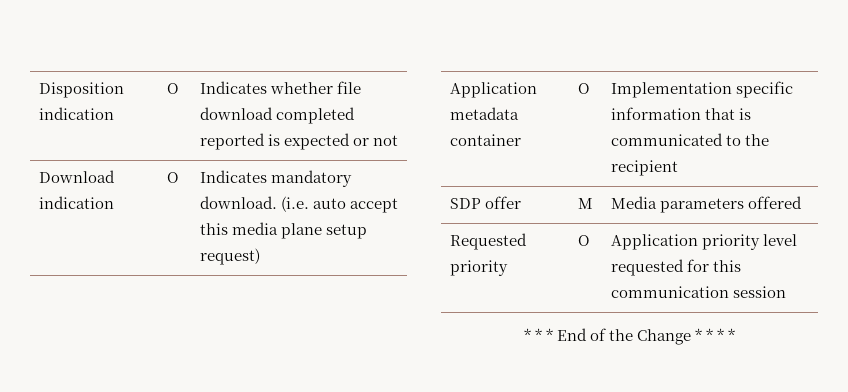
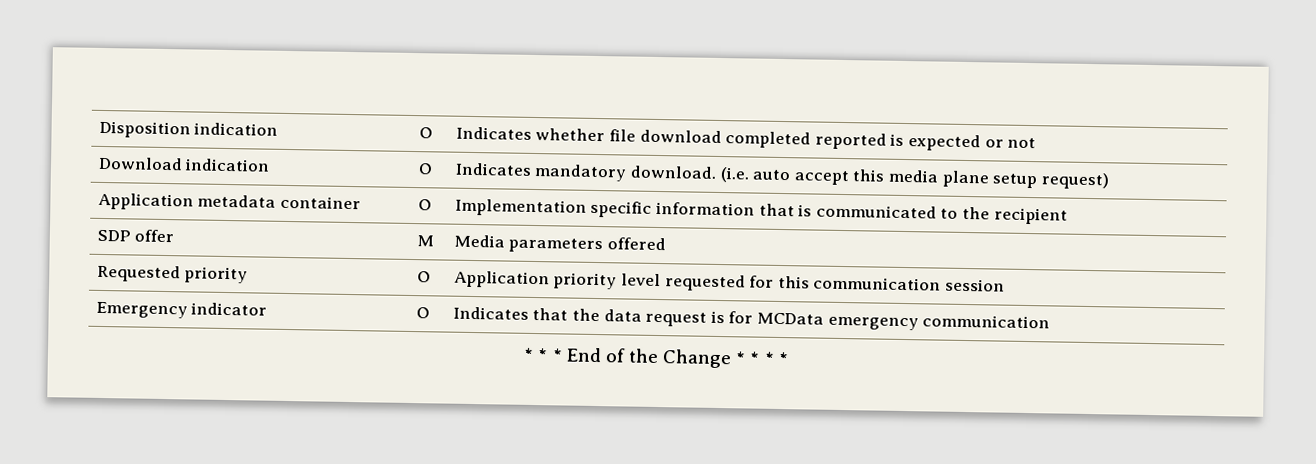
(786, 292) none -> [95,301,268,319] [415,307,430,319] [452,306,1051,331] // Emergency indicator | O | Indicates that the data request is for MCData emergency communication

